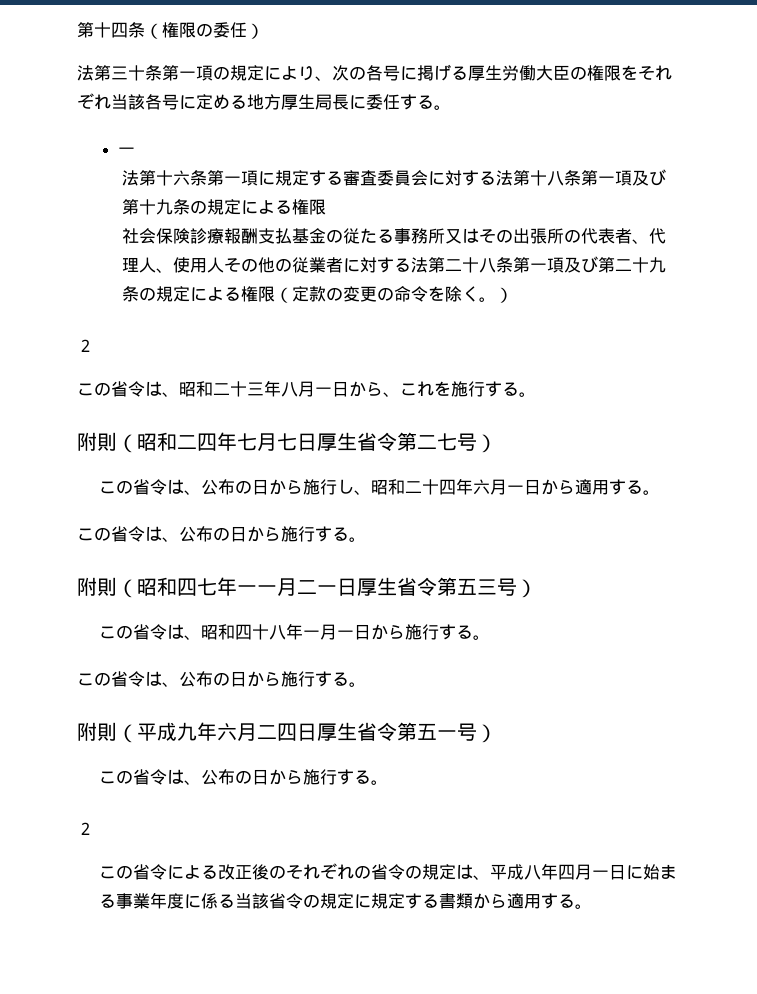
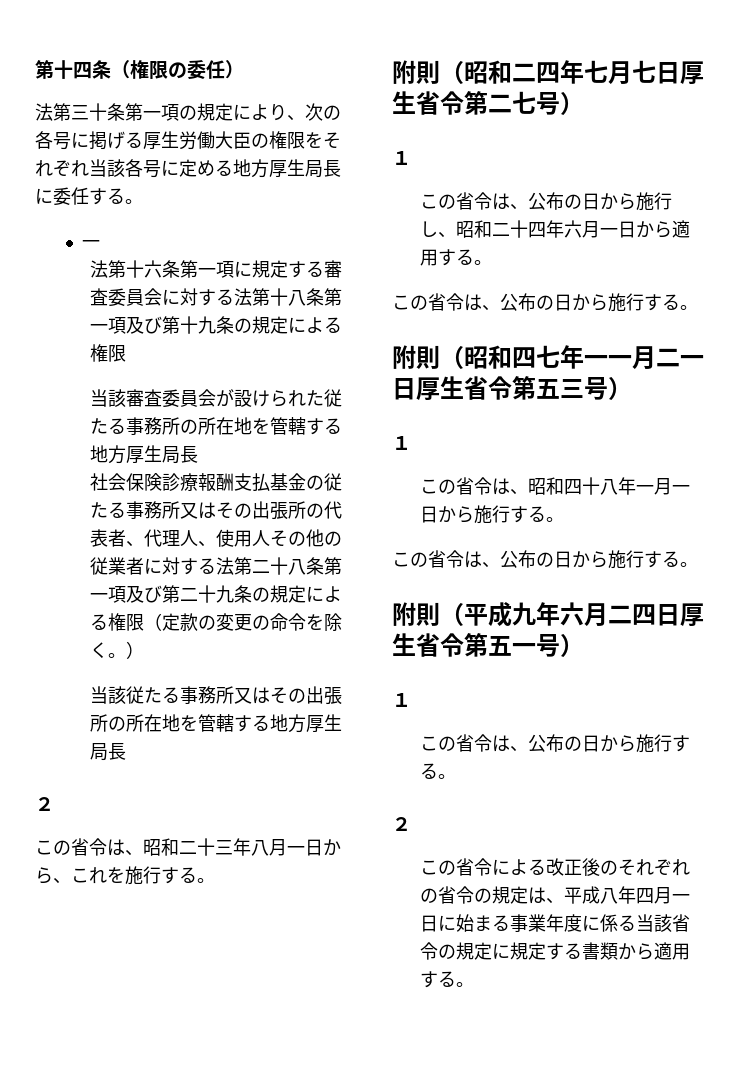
(326, 207) none -> [90,389,343,407] [90,417,343,435] [90,445,199,464] // 当該審査委員会が設けられた従たる事務所の所在地を管轄する地方厚生局長
(513, 295) none -> [90,686,343,705] [90,714,343,733] [90,743,127,761] // 当該従たる事務所又はその出張所の所在地を管轄する地方厚生局長
(497, 443) none -> [392,151,411,165] // １
(537, 588) none -> [392,436,411,450] // １
(497, 733) none -> [392,693,411,707] // １

